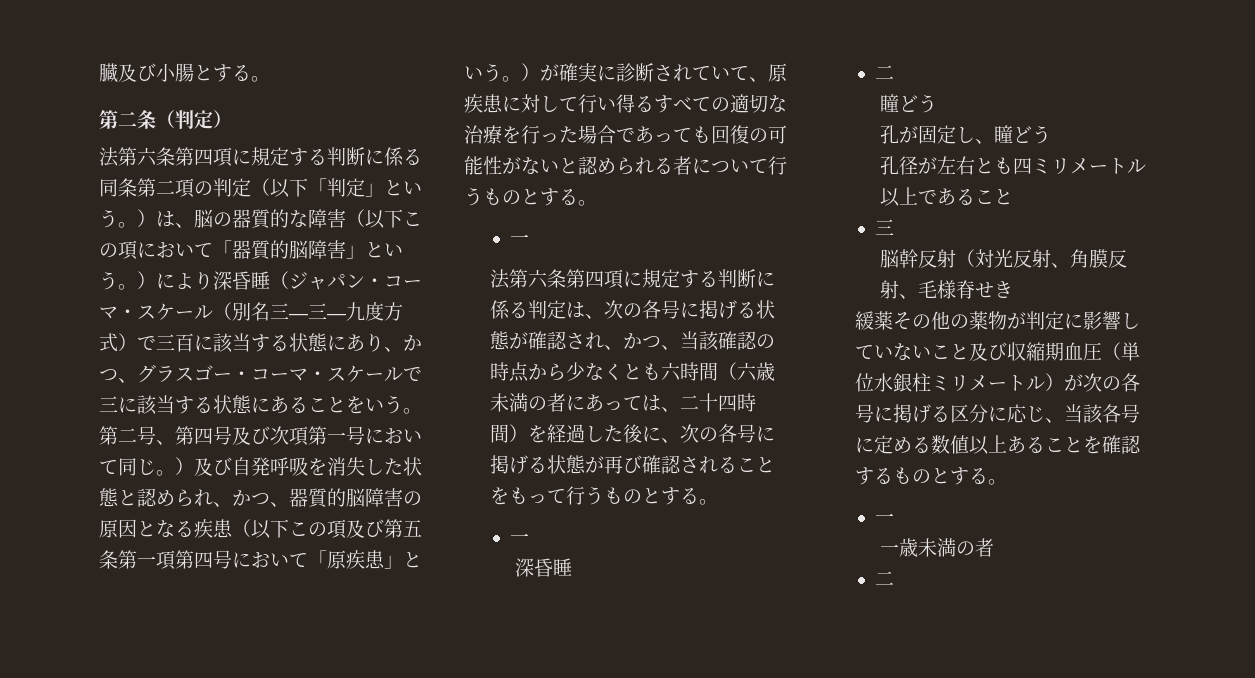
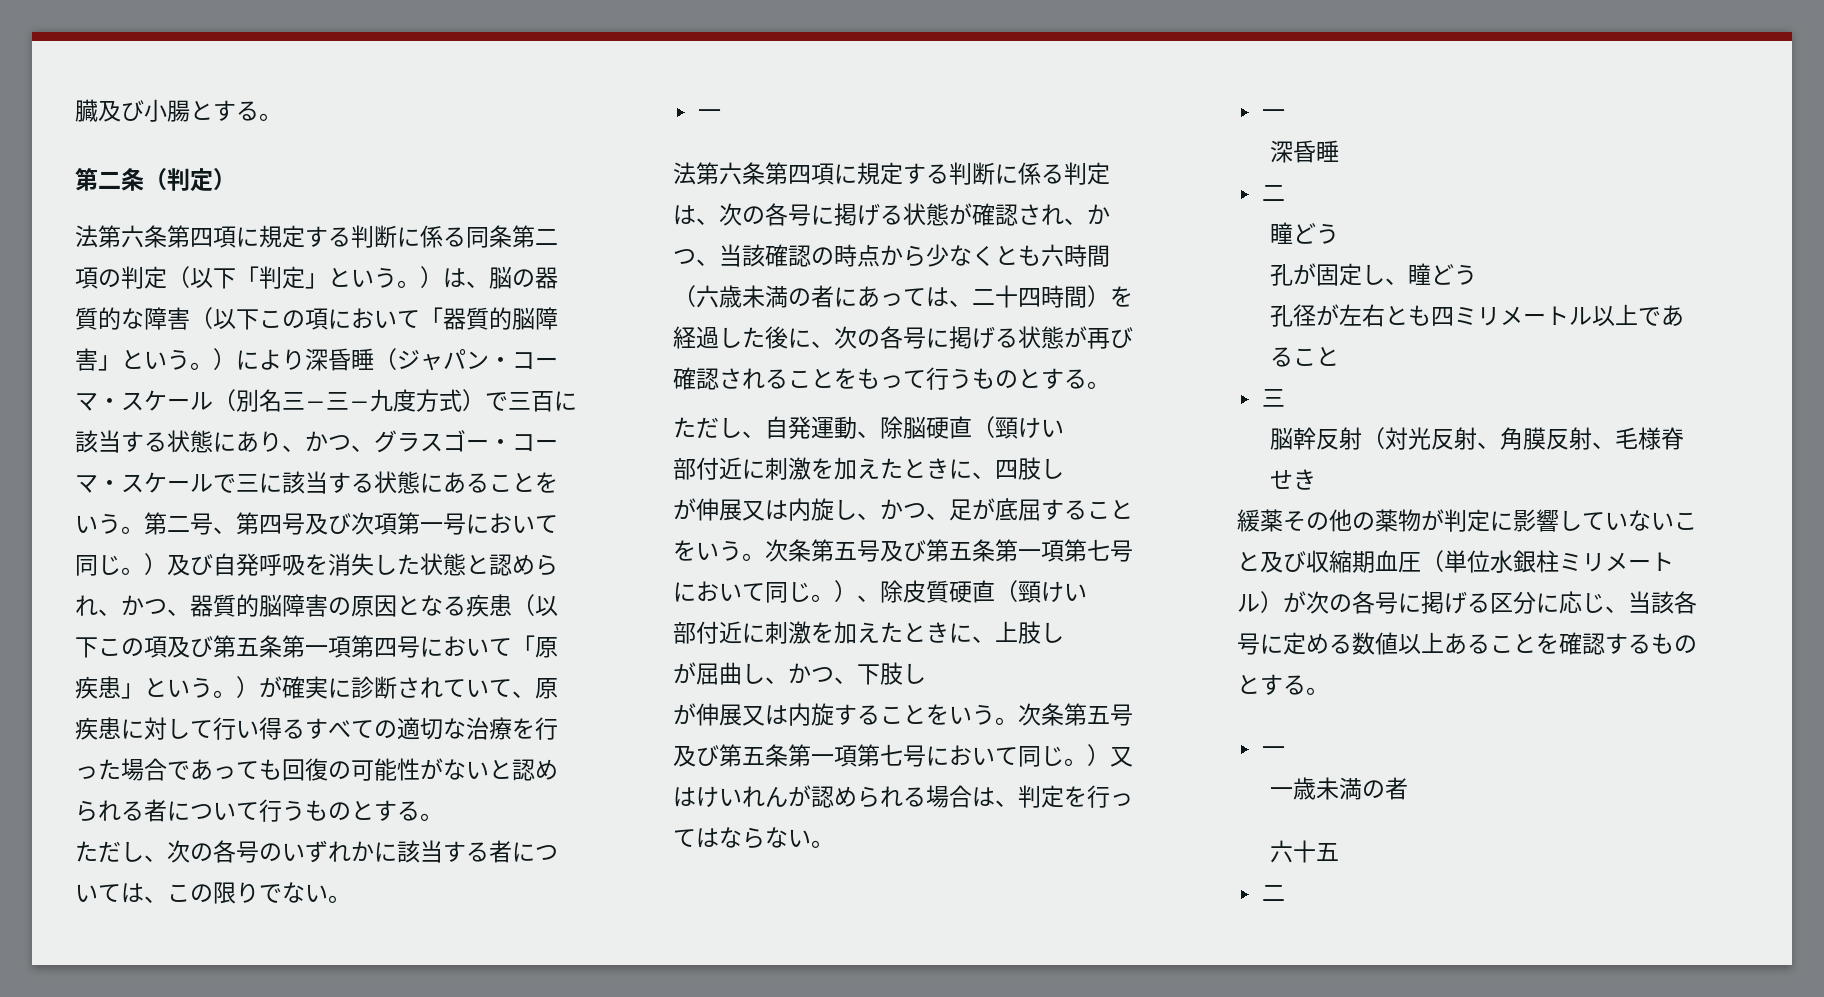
(597, 203) none -> [75,840,558,863] [75,882,351,904] // ただし、次の各号のいずれかに該当する者については、この限りでない。
(718, 502) none -> [672,416,1064,439] [672,457,1064,480] [672,498,1133,521] [672,539,1133,562] [672,580,1087,603] [672,621,1064,644] [672,662,926,685] [672,703,1133,726] [672,744,1133,767] [672,785,1133,808] [672,827,834,849] // ただし、自発運動、除脳硬直（頸けい // 部付近に刺激を加えたときに、四肢し // が伸展又は内旋し、かつ、足が底屈することをいう。次条第五号及び第五条第一項第七号において同じ。）、除皮質硬直（頸けい // 部付近に刺激を加えたときに、上肢し // が屈曲し、かつ、下肢し // が伸展又は内旋することをいう。次条第五号及び第五条第一項第七号において同じ。）又はけいれんが認められる場合は、判定を行ってはならない。
(994, 547) none -> [1270,840,1340,863] // 六十五

